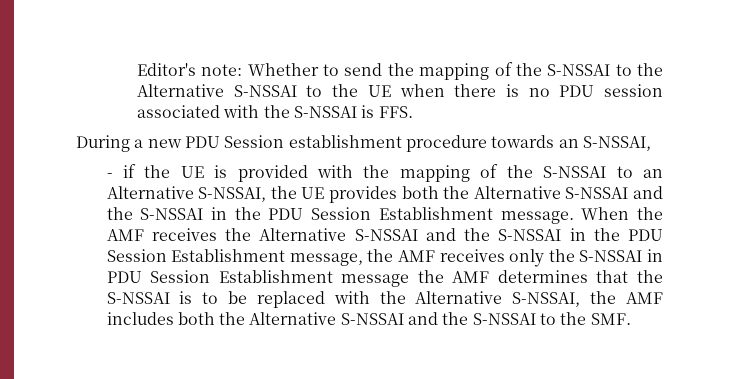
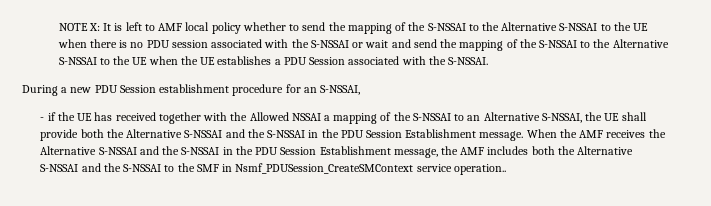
[137,63,319,76] Editor's note: Whether -> [58,22,286,34] NOTE X: It is left to AMF local policy whether
[361,105,413,118] is FFS. -> [352,39,669,51] [58,56,489,65] or wait and send the mapping of the S-NSSAI to the Alternative S-NSSAI to the UE when the UE establishes a PDU Session associated with the S-NSSAI.
[491,135,555,148] towards -> [285,84,301,93] for
[214,165,390,182] is provided with the -> [94,112,330,124] has received together with the Allowed NSSAI a
[328,186,397,203] provides -> [621,112,647,121] [40,129,79,141] shall provide
[439,249,663,267] [106,270,664,287] [106,291,664,308] receives only the S-NSSAI in PDU Session Establishment message the AMF determines that the S-NSSAI is to be replaced with the Alternative S-NSSAI, the AMF -> (485, 151) none
[590,313,631,325] SMF. -> [196,163,506,175] SMF in Nsmf_PDUSession_CreateSMContext service operation..

